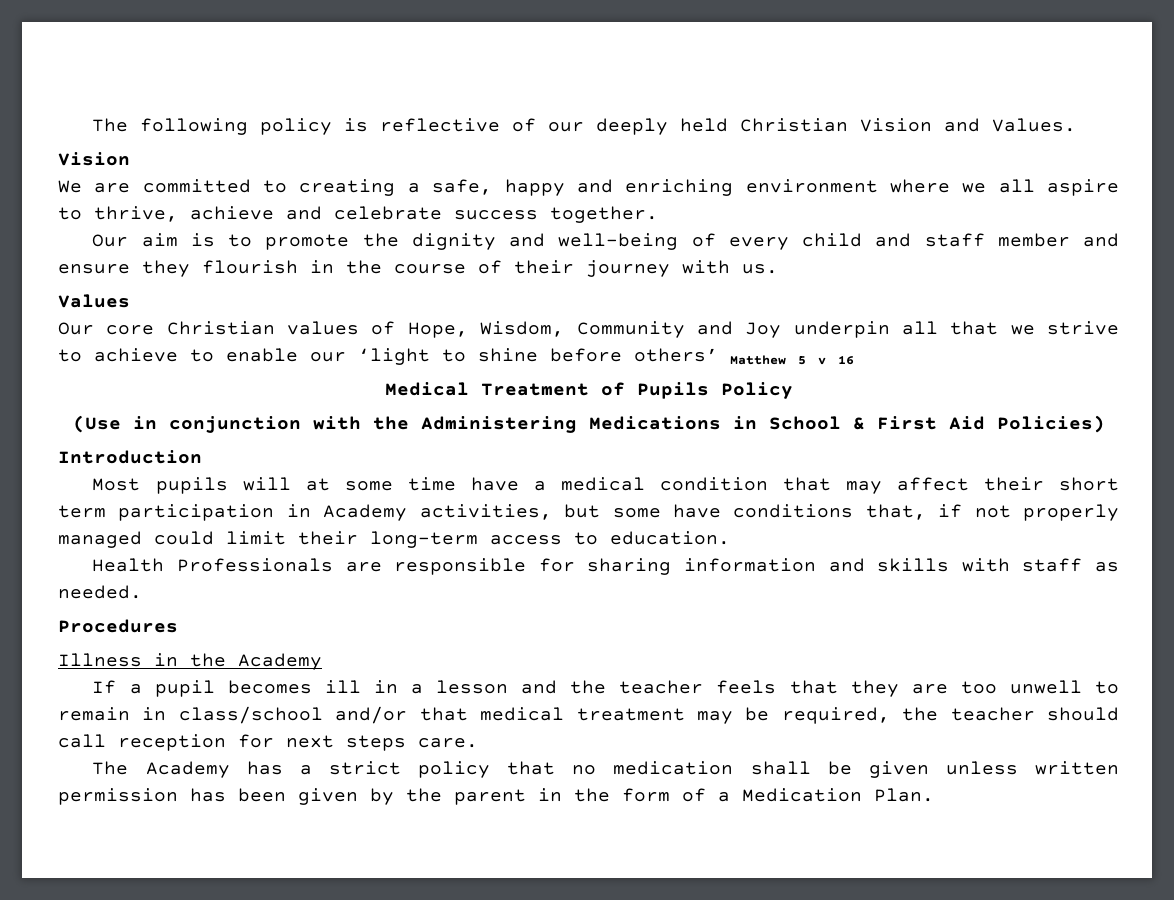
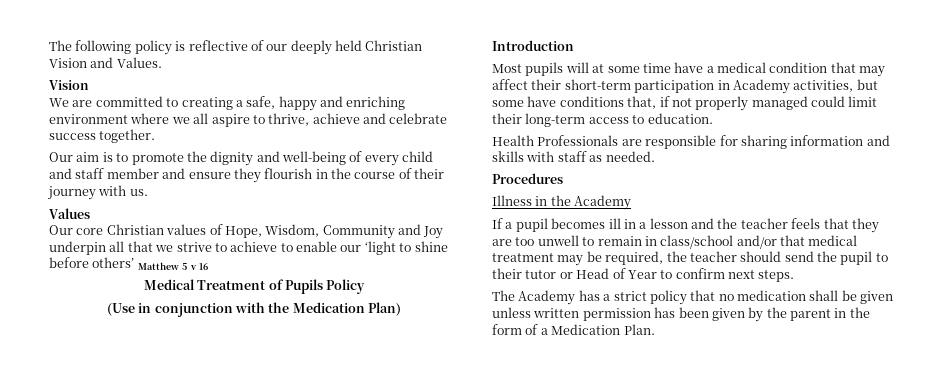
[420,415,1105,433] Administering Medications in School & First Aid Policies) -> [292,302,402,316] Medication Plan)
[1059,477,1119,491] [58,505,106,518] short term -> [564,79,631,90] short-term
[58,734,478,751] call reception for next steps care. -> [784,251,888,265] [492,268,795,282] send the pupil to their tutor or Head of Year to confirm next steps.

